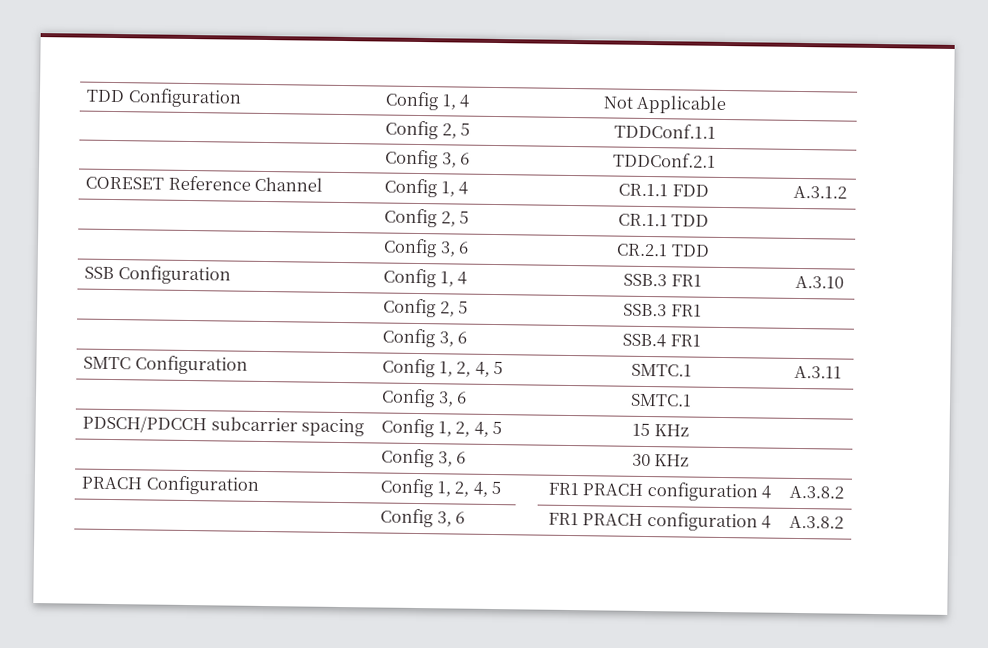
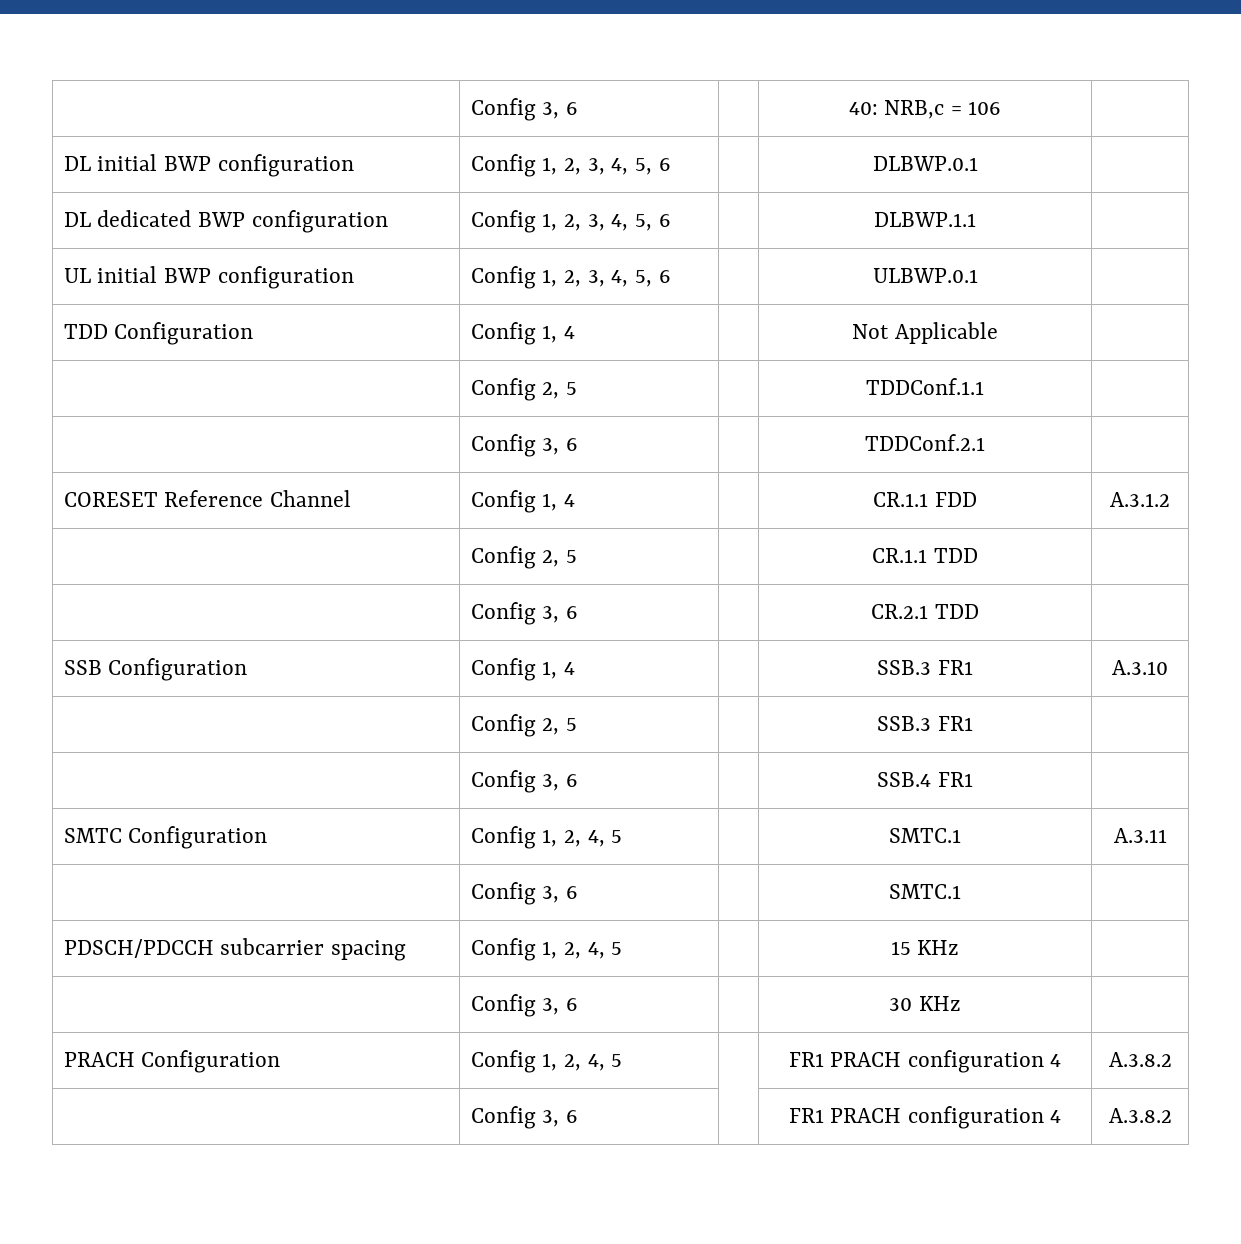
(86, 96) none -> [470,98,579,121] [848,100,1002,119] [63,154,354,177] [470,154,671,177] [872,156,978,171] [63,210,388,233] [470,210,671,233] [874,212,976,227] [63,266,354,289] [470,266,671,289] [872,268,978,283] | Config 3, 6 | | 40: NRB,c = 106 | // DL initial BWP configuration | Config 1, 2, 3, 4, 5, 6 | | DLBWP.0.1 | // DL dedicated BWP configuration | Config 1, 2, 3, 4, 5, 6 | | DLBWP.1.1 | // UL initial BWP configuration | Config 1, 2, 3, 4, 5, 6 | | ULBWP.0.1 | //

